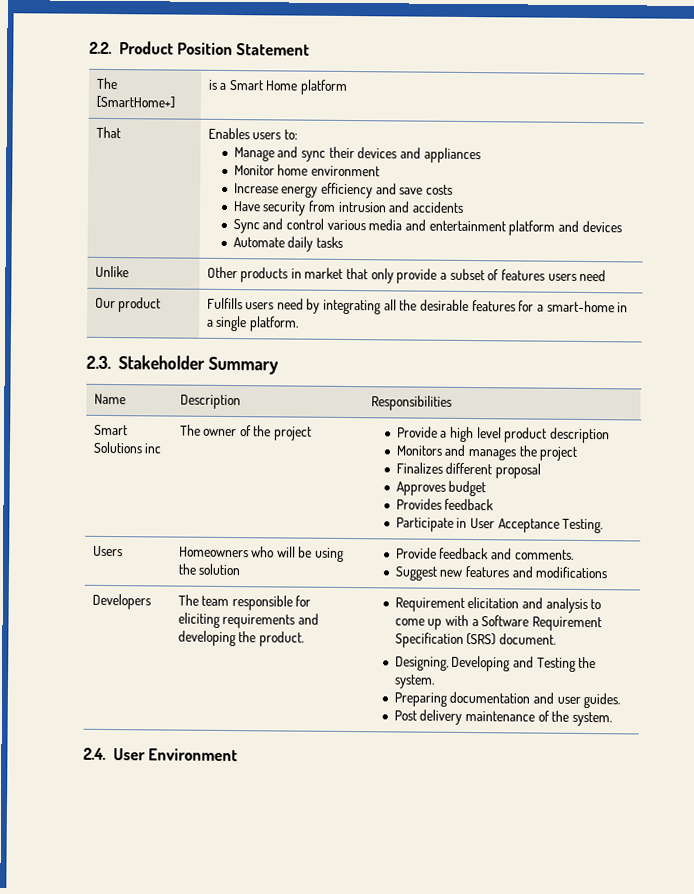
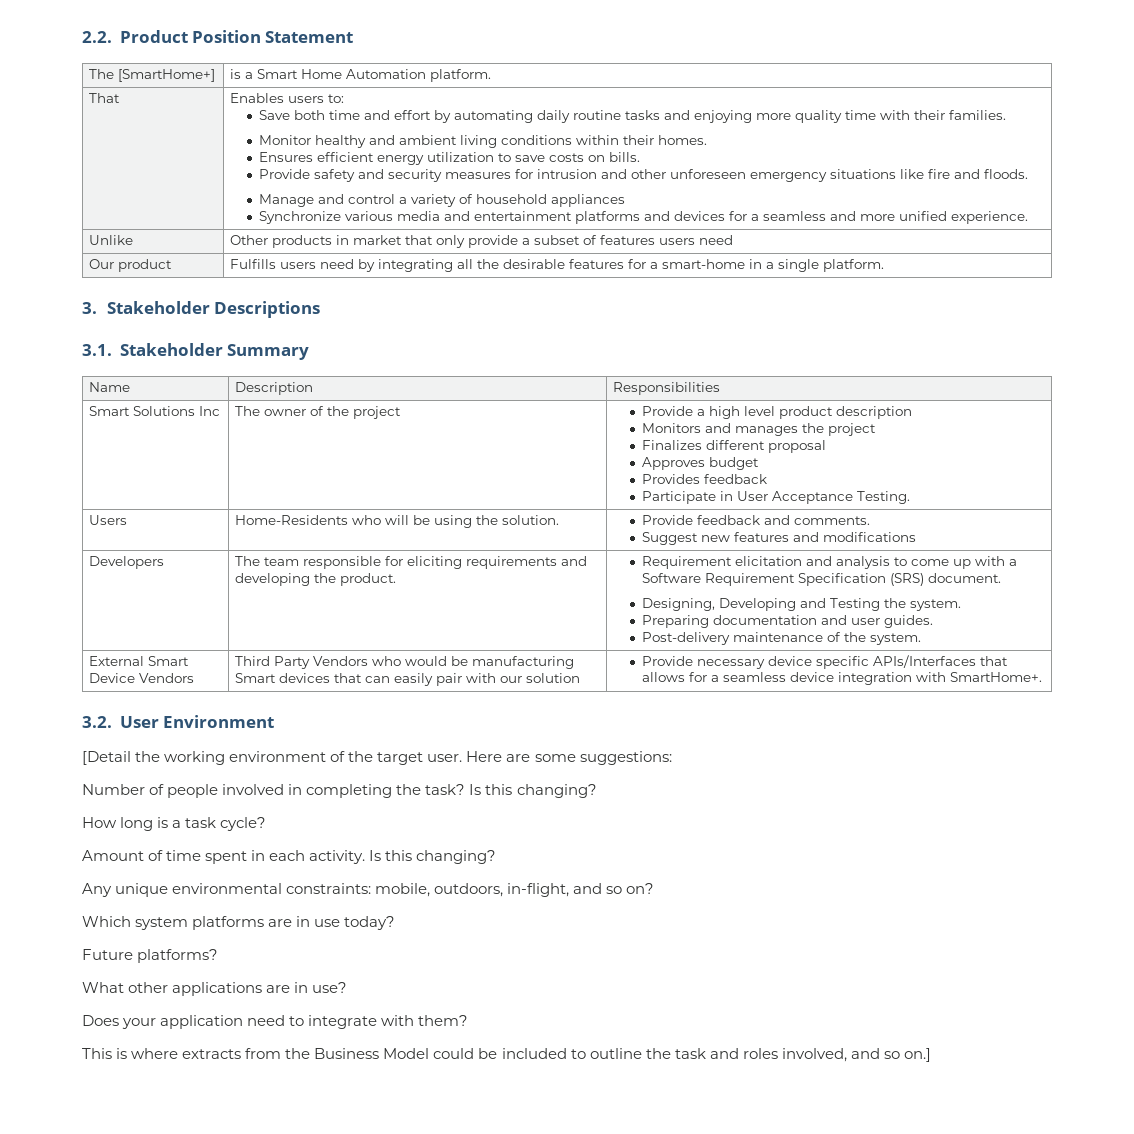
[300,79,349,95] platform -> [345,69,491,82] Automation platform.
[233,146,481,164] [233,164,381,177] [233,182,453,199] [232,200,464,216] [232,218,325,234] Manage and sync their devices and appliances // Monitor home environment // Increase energy efficiency and save costs // Have security from intrusion and accidents // Sync and control -> [259,110,1007,123] [259,135,708,148] [259,152,641,165] [259,169,1029,182] [259,194,626,207] [259,211,342,224] Save both time and effort by automating daily routine tasks and enjoying more quality time with their families. // Monitor healthy and ambient living conditions within their homes. // Ensures efficient energy utilization to save costs on bills. // Provide safety and security measures for intrusion and other unforeseen emergency situations like fire and floods. // Manage and control a variety of household appliances // Synchronize
[508,220,556,236] platform -> [575,211,641,224] platforms
[232,236,344,252] // Automate daily tasks -> [729,211,1029,224] for a seamless and more unified experience.
[86,355,111,370] 2.3. -> [82,301,321,318] [82,344,112,356] 3. Stakeholder Descriptions // 3.1.
[144,443,163,454] inc -> [198,406,220,416] Inc
[178,546,249,558] Homeowners -> [234,515,348,525] Home-Residents
[198,563,242,576] solution -> [501,515,559,525] solution.
[393,709,463,725] Post delivery -> [642,632,731,645] Post-delivery
[83,747,238,762] // 2.4. User Environment -> [88,656,189,666] [88,673,194,683] [234,656,574,669] [234,673,580,686] [642,655,1009,669] [642,672,1043,685] [82,715,274,728] [82,751,672,765] [82,784,597,798] [82,817,267,831] [82,850,497,864] [82,883,655,897] [82,916,396,930] [82,949,219,963] [82,982,348,996] [82,1015,469,1029] [82,1048,931,1062] // External Smart Device Vendors | Third Party Vendors who would be manufacturing Smart devices that can easily pair with our solution | Provide necessary device specific APIs/Interfaces that allows for a seamless device integration with SmartHome+. // 3.2. User Environment // [Detail the working environment of the target user. Here are some suggestions: // Number of people involved in completing the task? Is this changing? // How long is a task cycle? // Amount of time spent in each activity. Is this changing? // Any unique environmental constraints: mobile, outdoors, in-flight, and so on? // Which system platforms are in use today? // Future platforms? // What other applications are in use? // Does your application need to integrate with them? // This is where extracts from the Business Model could be included to outline the task and roles involved, and so on.]

